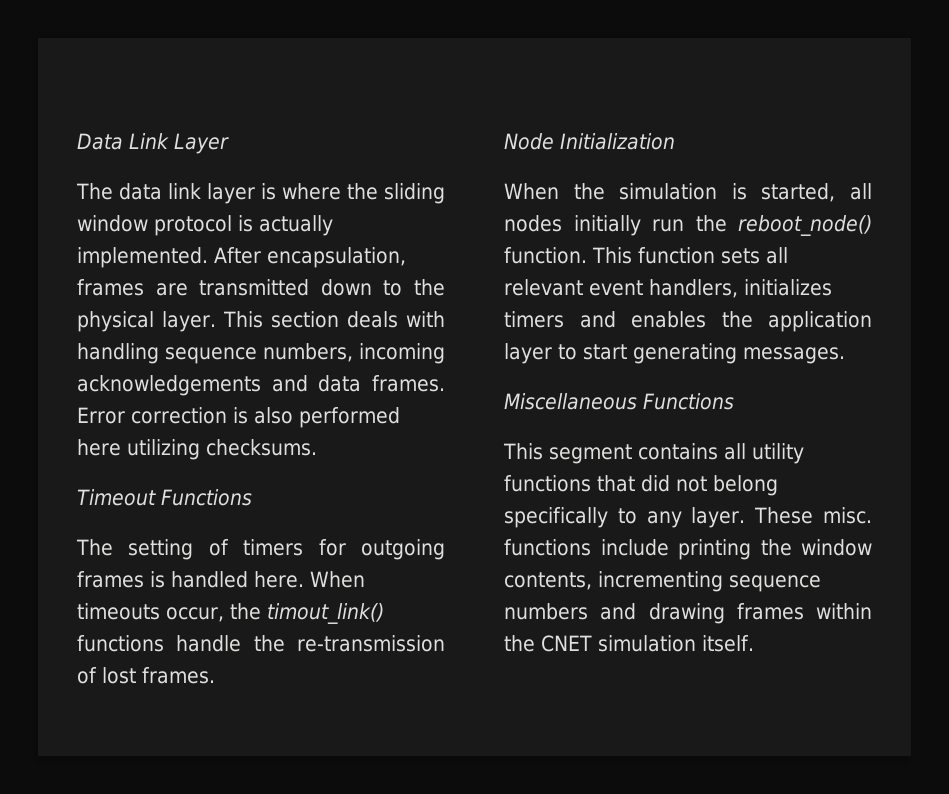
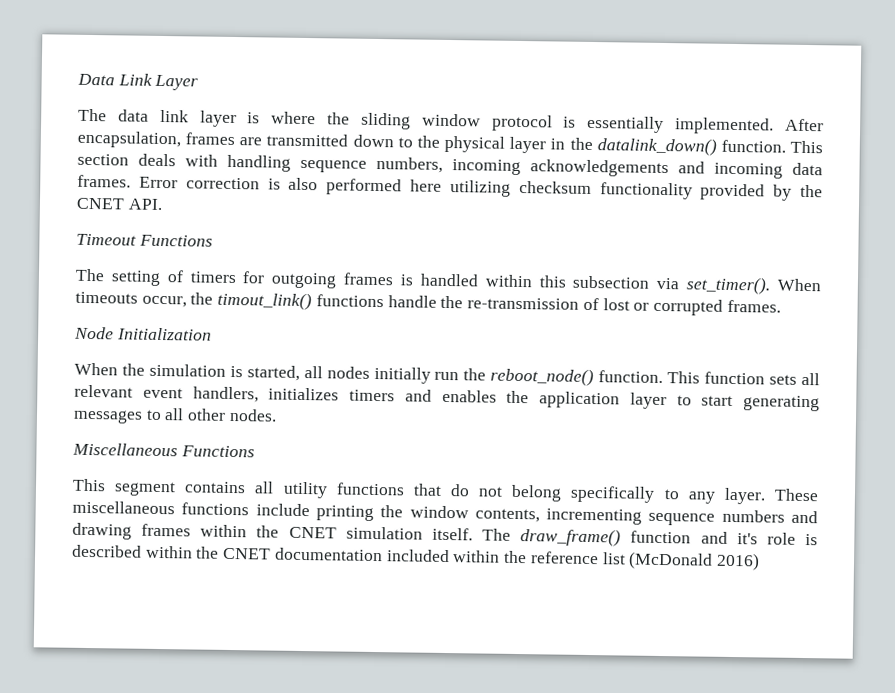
[259,215,333,236] actually -> [587,115,665,134] essentially
[162,311,217,332] layer. -> [509,136,786,156] layer in the datalink_down() function.
(308, 383) none -> [714,162,783,179] incoming
[206,439,317,456] checksums. -> [518,180,824,201] [76,197,163,210] checksum functionality provided by the CNET API.
[254,571,304,588] here. -> [484,274,771,295] within this subsection via set_timer().
(136, 675) none -> [633,298,723,316] or corrupted
[743,347,845,364] messages. -> [73,408,277,424] messages to all other nodes.
[641,475,670,492] did -> [450,484,471,497] do
[823,507,872,524] misc. -> [72,500,175,515] miscellaneous
(754, 643) none -> [482,528,819,547] [72,544,760,571] The draw_frame() function and it's role is described within the CNET documentation included within the reference list (McDonald 2016)

